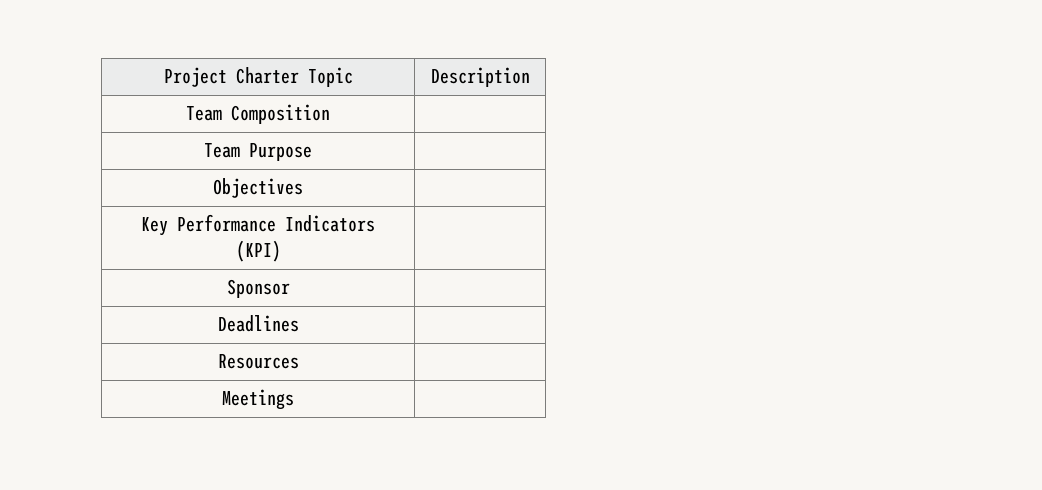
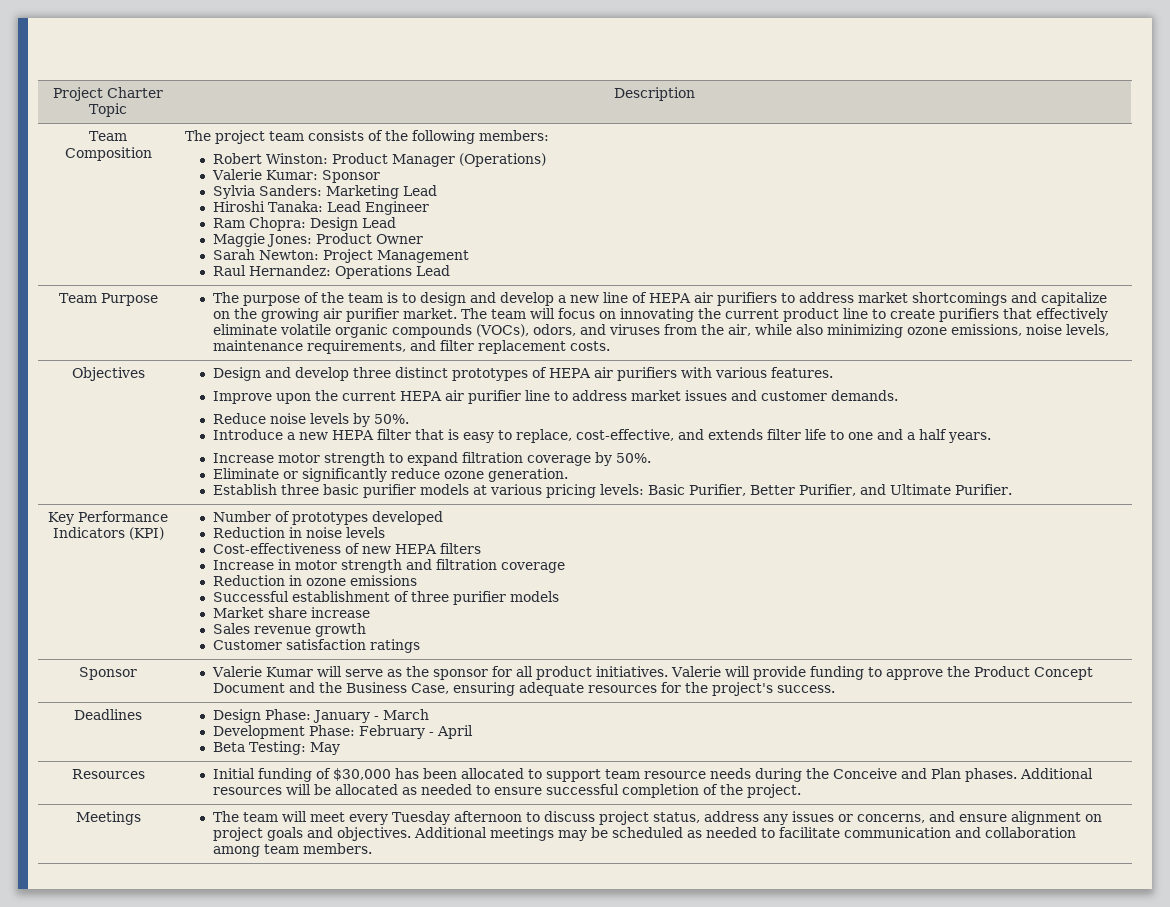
[204,143,312,161] [213,178,303,198] [141,214,375,236] [235,240,281,262] [226,279,290,298] [217,315,299,332] [217,354,299,369] [222,389,294,410] // Team Purpose | // Objectives | // Key Performance Indicators (KPI) | // Sponsor | // Deadlines | // Resources | // Meetings | -> [184,130,549,144] [212,153,546,167] [211,169,380,183] [212,185,437,199] [212,201,429,215] [212,217,396,231] [212,233,423,247] [212,249,469,263] [212,265,450,279] [58,293,158,306] [212,292,1107,306] [212,308,1108,322] [212,324,1109,338] [212,340,610,354] [71,367,145,381] [212,367,833,381] [212,390,898,404] [212,413,409,427] [212,429,991,443] [212,452,651,466] [212,468,568,482] [212,484,1012,498] [48,511,168,525] [52,527,164,540] [212,511,443,525] [212,527,385,538] [212,543,481,554] [212,559,565,573] [212,575,417,586] [212,591,559,605] [212,607,370,618] [212,623,366,637] [212,639,420,653] [79,667,137,680] [211,666,1093,680] [212,682,835,696] [74,709,142,720] [212,709,429,723] [212,725,473,739] [212,741,340,755] [71,769,145,779] [212,768,1093,782] [212,784,801,798] [75,811,141,825] [212,811,1102,825] [212,827,1076,841] [212,843,372,857] The project team consists of the following members: // Robert Winston: Product Manager (Operations) // Valerie Kumar: Sponsor // Sylvia Sanders: Marketing Lead // Hiroshi Tanaka: Lead Engineer // Ram Chopra: Design Lead // Maggie Jones: Product Owner // Sarah Newton: Project Management // Raul Hernandez: Operations Lead // Team Purpose | The purpose of the team is to design and develop a new line of HEPA air purifiers to address market shortcomings and capitalize on the growing air purifier market. The team will focus on innovating the current product line to create purifiers that effectively eliminate volatile organic compounds (VOCs), odors, and viruses from the air, while also minimizing ozone emissions, noise levels, maintenance requirements, and filter replacement costs. // Objectives | Design and develop three distinct prototypes of HEPA air purifiers with various features. // Improve upon the current HEPA air purifier line to address market issues and customer demands. // Reduce noise levels by 50%. // Introduce a new HEPA filter that is easy to replace, cost-effective, and extends filter life to one and a half years. // Increase motor strength to expand filtration coverage by 50%. // Eliminate or significantly reduce ozone generation. // Establish three basic purifier models at various pricing levels: Basic Purifier, Better Purifier, and Ultimate Purifier. // Key Performance Indicators (KPI) | Number of prototypes developed // Reduction in noise levels // Cost-effectiveness of new HEPA filters // Increase in motor strength and filtration coverage // Reduction in ozone emissions // Successful establishment of three purifier models // Market share increase // Sales revenue growth // Customer satisfaction ratings // Sponsor | Valerie Kumar will serve as the sponsor for all product initiatives. Valerie will provide funding to approve the Product Concept Document and the Business Case, ensuring adequate resources for the project's success. // Deadlines | Design Phase: January - March // Development Phase: February - April // Beta Testing: May // Resources | Initial funding of $30,000 has been allocated to support team resource needs during the Conceive and Plan phases. Additional resources will be allocated as needed to ensure successful completion of the project. // Meetings | The team will meet every Tuesday afternoon to discuss project status, address any issues or concerns, and ensure alignment on project goals and objectives. Additional meetings may be scheduled as needed to facilitate communication and collaboration among team members.

